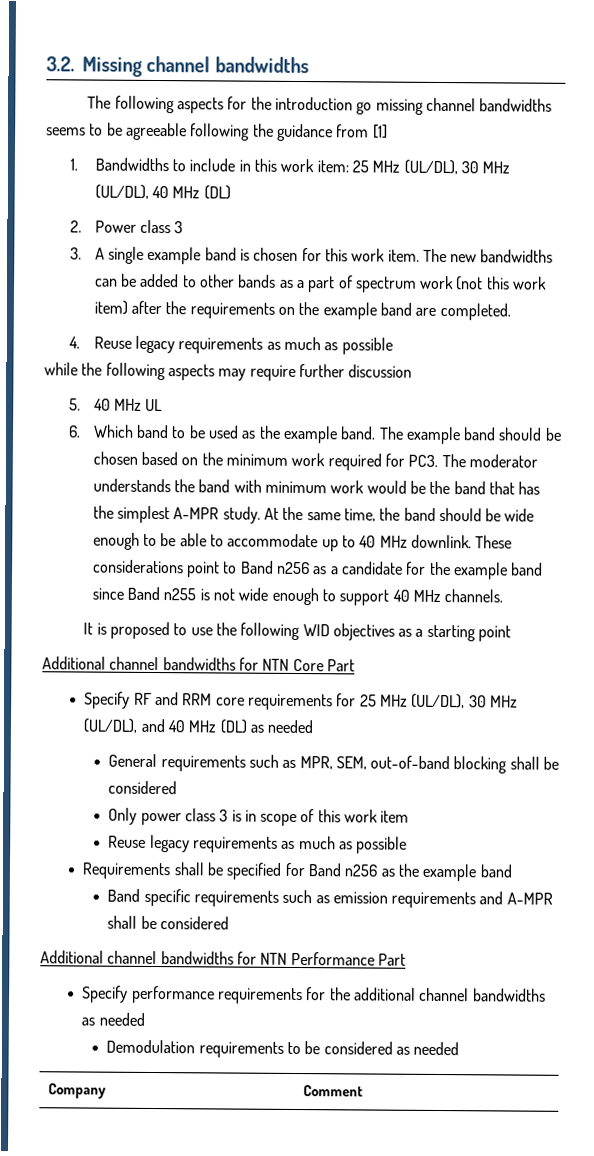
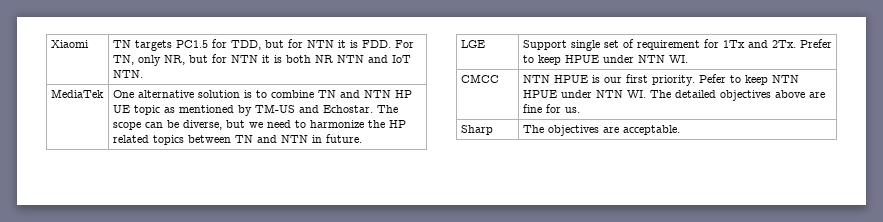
[46,55,309,77] [87,95,553,115] [46,122,388,142] [69,157,511,175] [94,184,231,200] [69,219,184,234] [69,246,554,265] [94,273,548,293] [93,300,511,321] [68,335,393,355] [44,362,413,381] [68,398,164,412] [67,424,562,445] [92,451,538,471] [92,478,541,495] [92,505,535,524] [92,532,513,552] [92,559,544,580] [91,586,504,606] [83,621,512,642] [42,656,355,672] [84,691,518,711] [83,718,315,734] [108,753,560,774] [108,780,178,795] [108,807,410,827] [108,834,408,854] [82,862,513,882] [107,888,553,909] [107,915,229,930] [40,950,406,966] [82,985,546,1005] [81,1012,145,1026] [106,1039,460,1058] [47,1083,106,1099] [302,1085,363,1097] 3.2. Missing channel bandwidths // The following aspects for the introduction go missing channel bandwidths seems to be agreeable following the guidance from [1] // 1. Bandwidths to include in this work item: 25 MHz (UL/DL), 30 MHz (UL/DL), 40 MHz (DL) // 2. Power class 3 // 3. A single example band is chosen for this work item. The new bandwidths can be added to other bands as a part of spectrum work (not this work item) after the requirements on the example band are completed. // 4. Reuse legacy requirements as much as possible // while the following aspects may require further discussion // 5. 40 MHz UL // 6. Which band to be used as the example band. The example band should be chosen based on the minimum work required for PC3. The moderator understands the band with minimum work would be the band that has the simplest A-MPR study. At the same time, the band should be wide enough to be able to accommodate up to 40 MHz downlink. These considerations point to Band n256 as a candidate for the example band since Band n255 is not wide enough to support 40 MHz channels. // It is proposed to use the following WID objectives as a starting point // Additional channel bandwidths for NTN Core Part // Specify RF and RRM core requirements for 25 MHz (UL/DL), 30 MHz (UL/DL), and 40 MHz (DL) as needed // General requirements such as MPR, SEM, out-of-band blocking shall be considered // Only power class 3 is in scope of this work item // Reuse legacy requirements as much as possible // Requirements shall be specified for Band n256 as the example band // Band specific requirements such as emission requirements and A-MPR shall be considered // Additional channel bandwidths for NTN Performance Part // Specify performance requirements for the additional channel bandwidths as needed // Demodulation requirements to be considered as needed // Company | Comment -> [50,40,89,48] [112,39,414,51] [112,54,411,66] [112,70,143,78] [50,89,104,98] [112,90,412,98] [112,104,398,116] [112,120,406,130] [112,134,362,145] [460,40,485,48] [522,39,832,51] [522,55,688,65] [460,74,499,83] [522,74,799,86] [522,90,825,101] [522,104,580,113] [460,125,493,135] [522,125,680,136] Xiaomi | TN targets PC1.5 for TDD, but for NTN it is FDD. For TN, only NR, but for NTN it is both NR NTN and IoT NTN. // MediaTek | One alternative solution is to combine TN and NTN HP UE topic as mentioned by TM-US and Echostar. The scope can be diverse, but we need to harmonize the HP related topics between TN and NTN in future. // LGE | Support single set of requirement for 1Tx and 2Tx. Prefer to keep HPUE under NTN WI. // CMCC | NTN HPUE is our first priority. Pefer to keep NTN HPUE under NTN WI. The detailed objectives above are fine for us. // Sharp | The objectives are acceptable.

